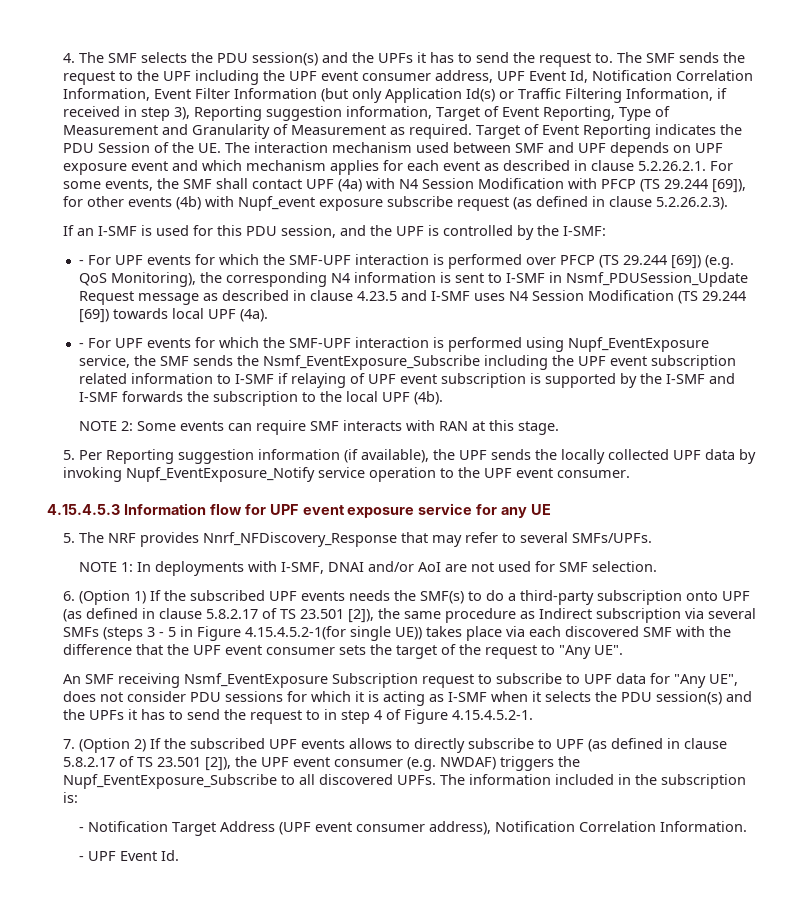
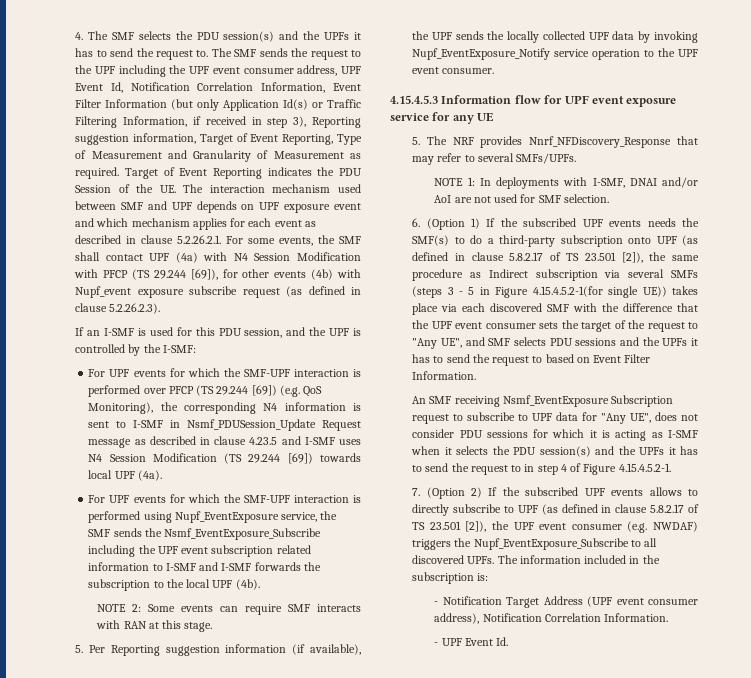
[79,260,85,265] - -> (196, 349) none
[79,343,85,348] - -> (162, 475) none
[278,373,706,388] if relaying of UPF event subscription is supported by the I-SMF -> (196, 567) none
[594,645,624,655] UE". -> [440,337,698,348] [412,354,651,366] [412,371,477,380] UE", and SMF selects PDU sessions and the UPFs it has to send the request to based on Event Filter Information.

